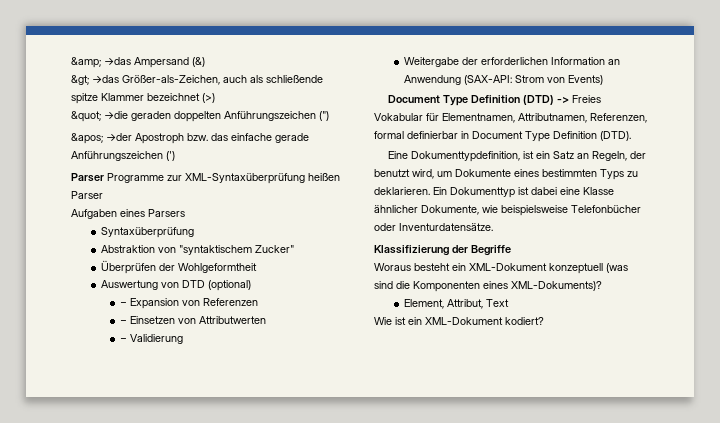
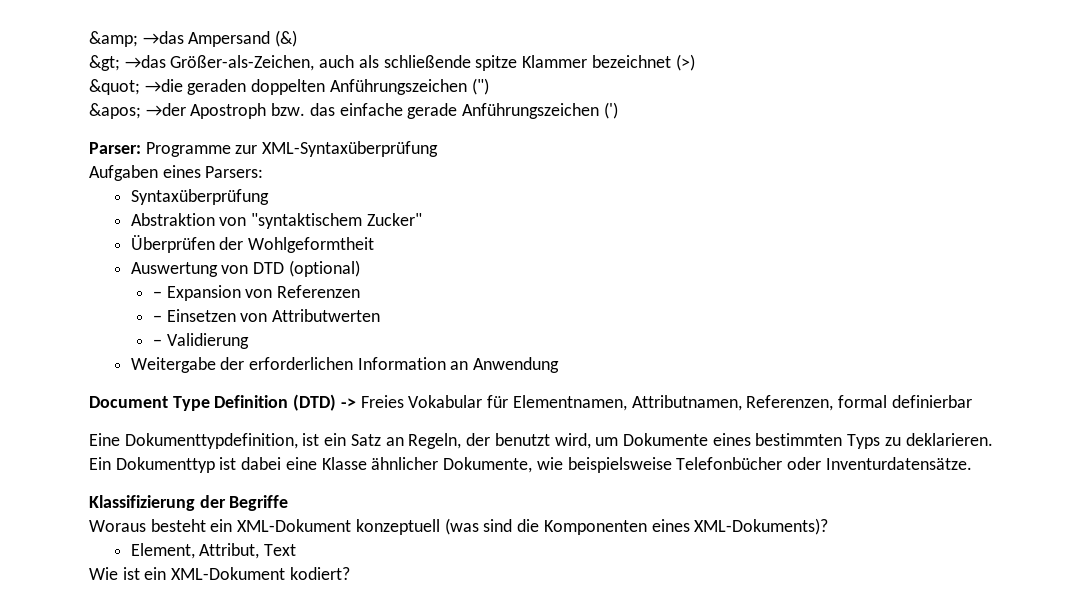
[71,173,104,182] Parser -> [89,142,141,154] Parser:
[308,173,340,181] [71,191,103,199] heißen Parser -> (439, 149) none
[148,209,185,217] Parsers -> [205,166,264,178] Parsers:
[464,75,604,85] (SAX-API: Strom von Events) -> (560, 365) none
[461,131,631,142] in Document Type Definition (DTD). -> (972, 401) none

